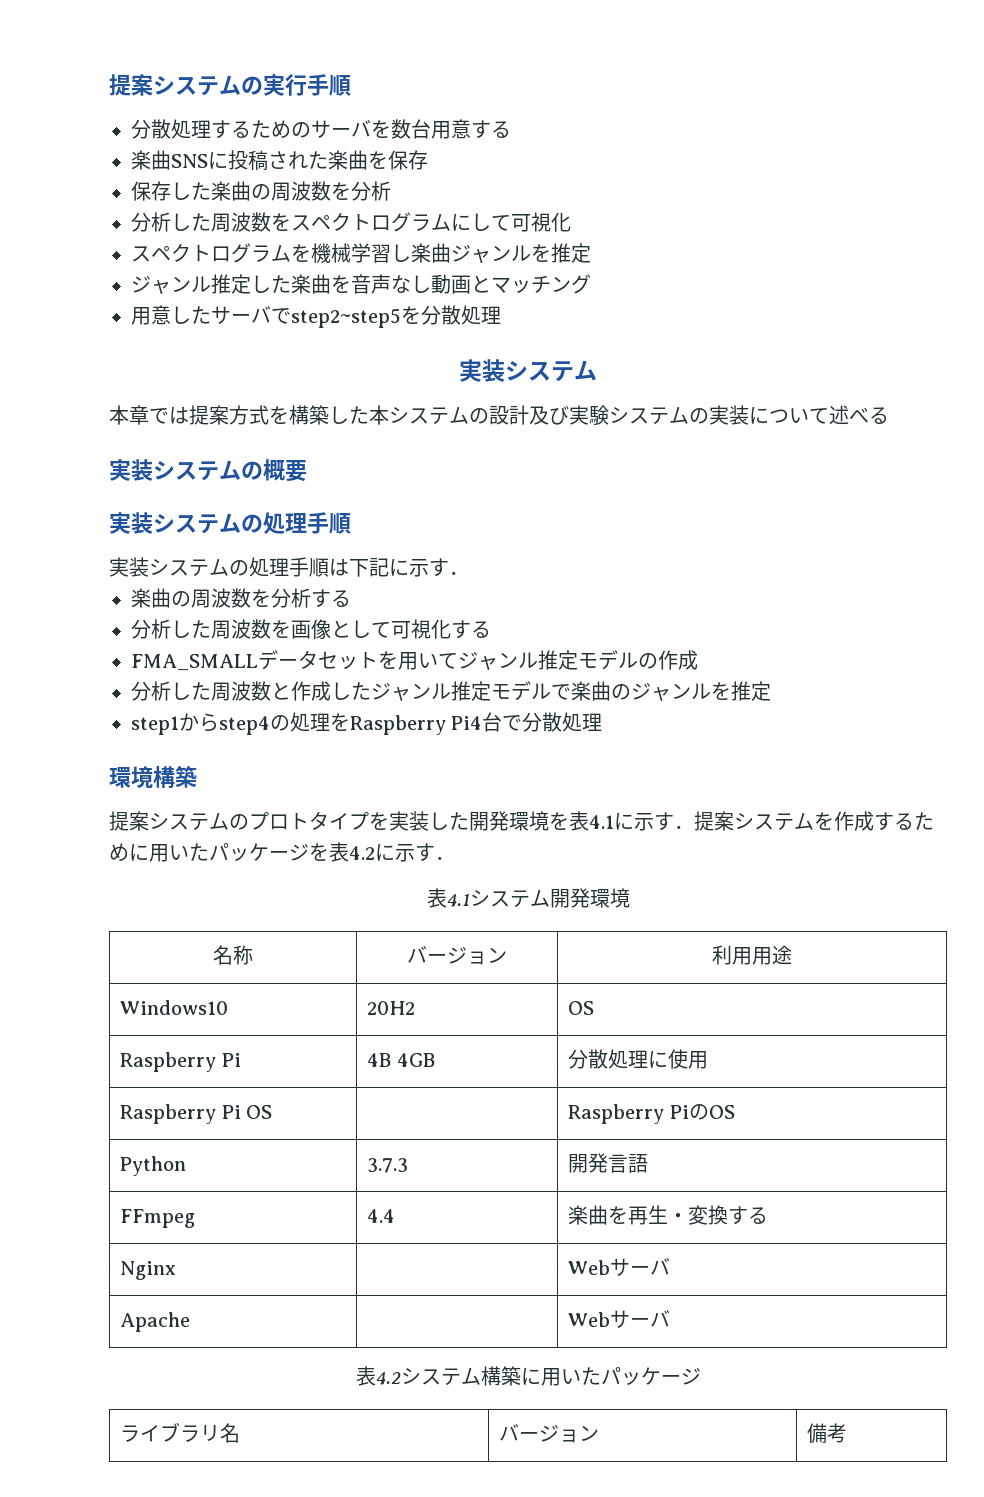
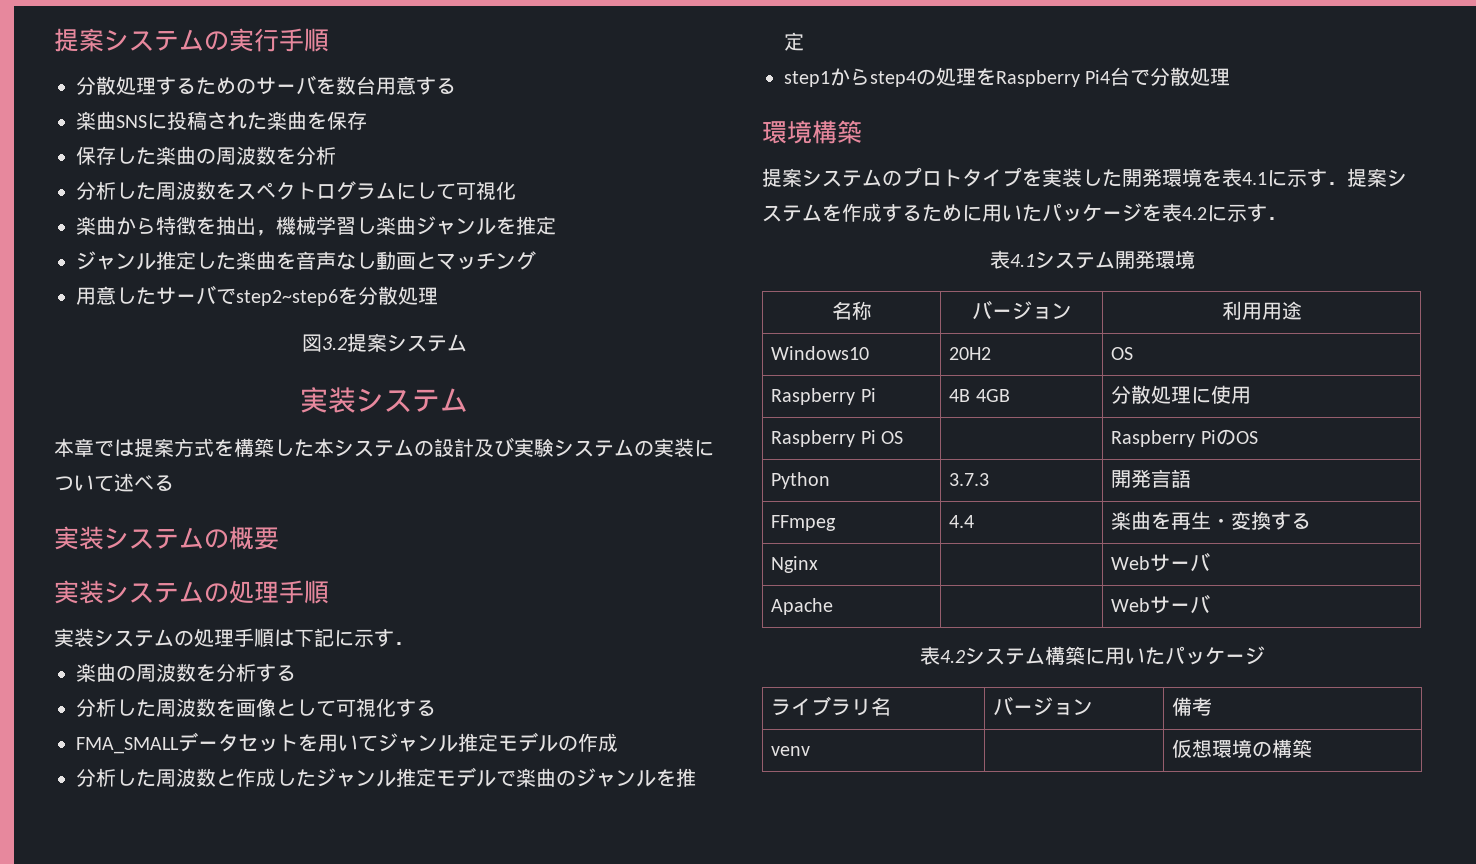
[131,243,311,263] スペクトログラムを -> [76,216,276,236] 楽曲から特徴を抽出，
[291,308,401,328] step2~step5 -> [236,289,338,306] step2~step6
(501, 315) none -> [301,333,467,352] // 図3.2提案システム
(848, 1433) none -> [771,746,811,756] [1172,739,1313,758] // venv | | 仮想環境の構築

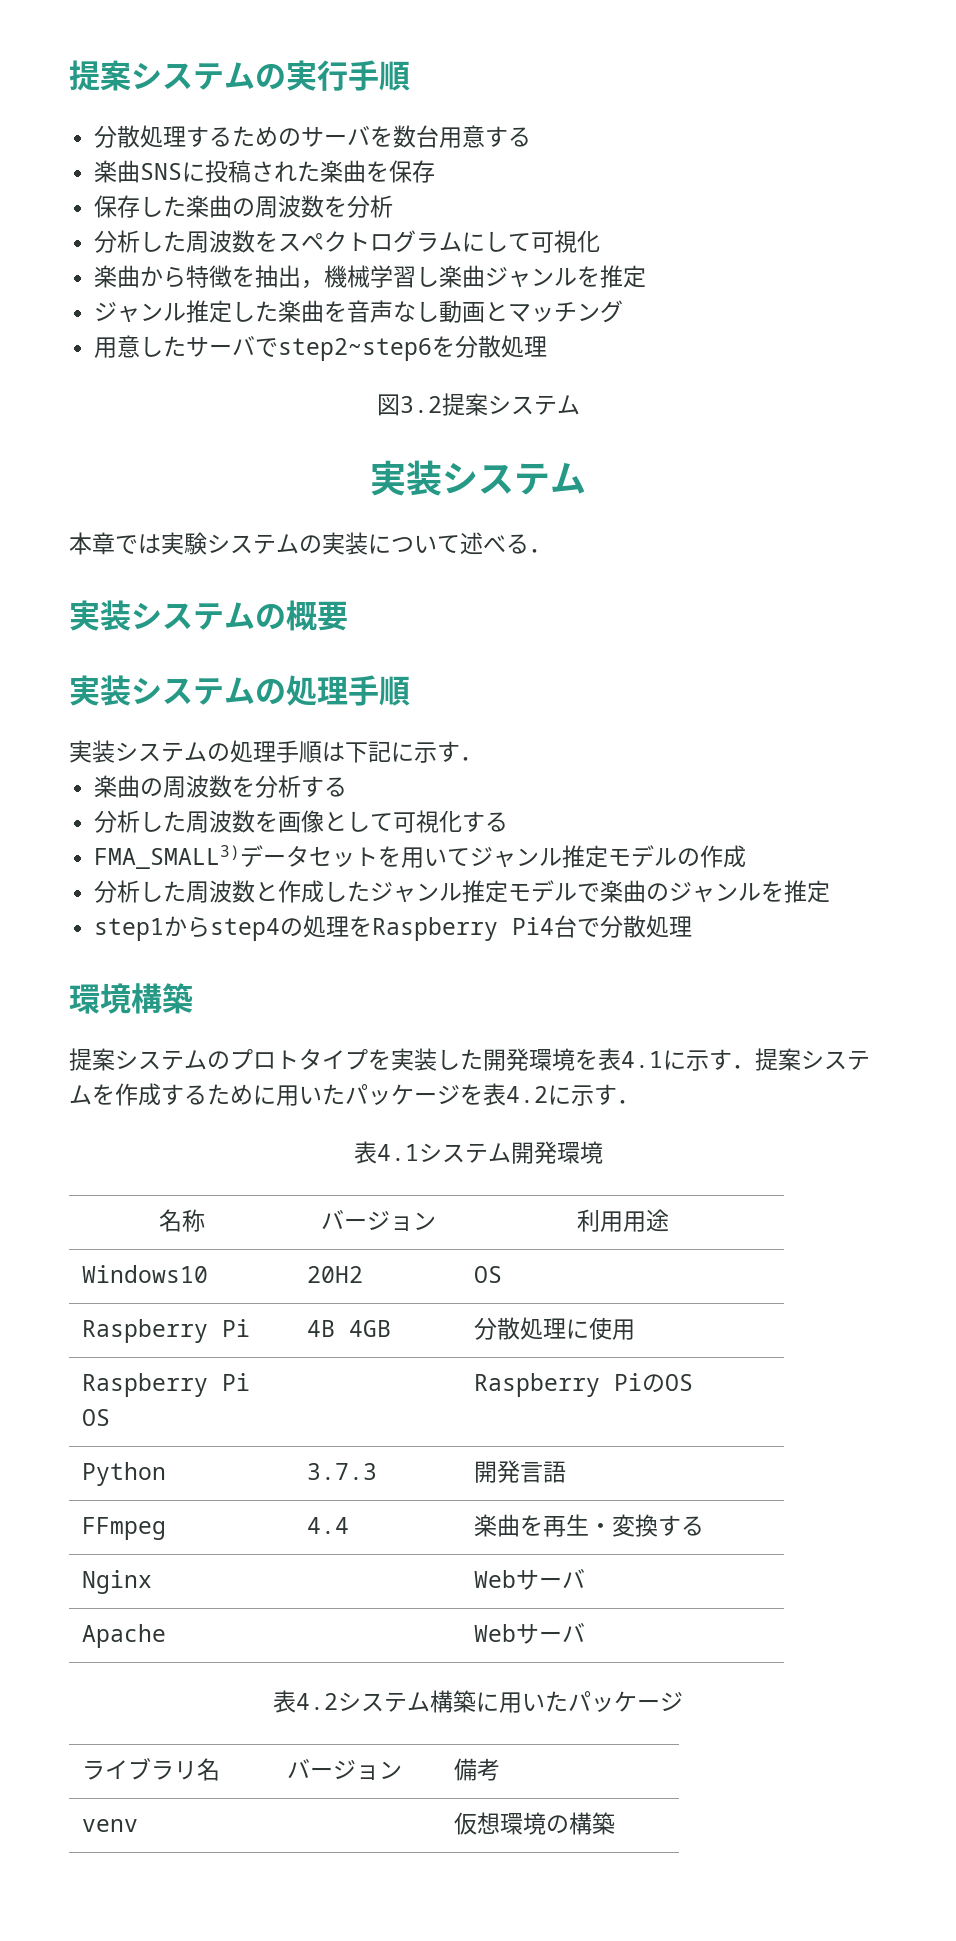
[134,437,514,457] 提案方式を構築した本システムの設計及び -> (161, 544) none
(174, 483) none -> [529,549,552,553] ．
[76,737,179,754] FMA_SMALL -> [94,845,241,869] FMA_SMALL3)

